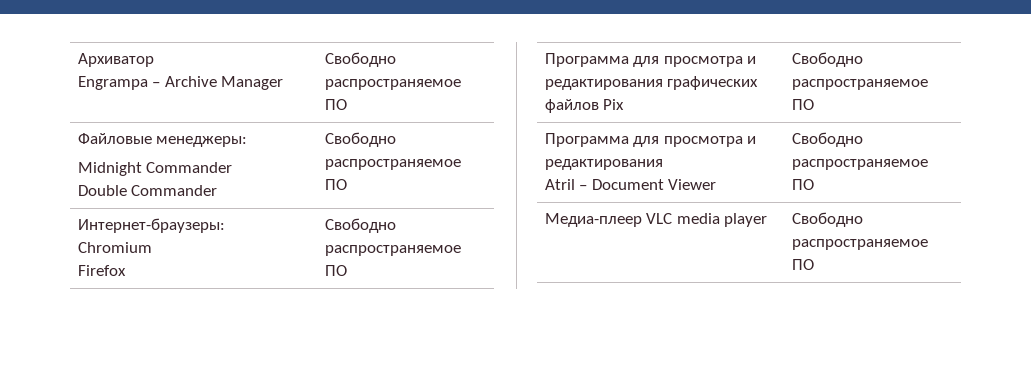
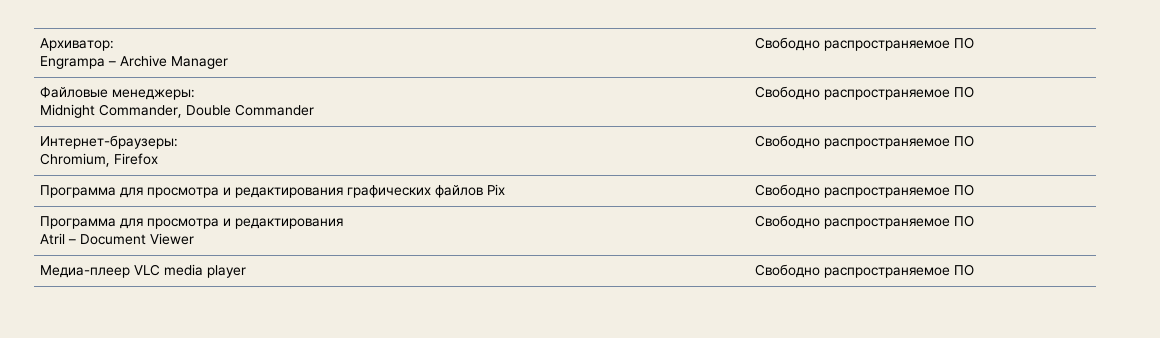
[77,53,154,67] Архиватор -> [40,38,115,51] Архиватор:
[146,162,233,173] Commander // -> [99,104,183,118] Commander,
[77,242,152,253] Chromium // -> [40,153,111,167] Chromium,

